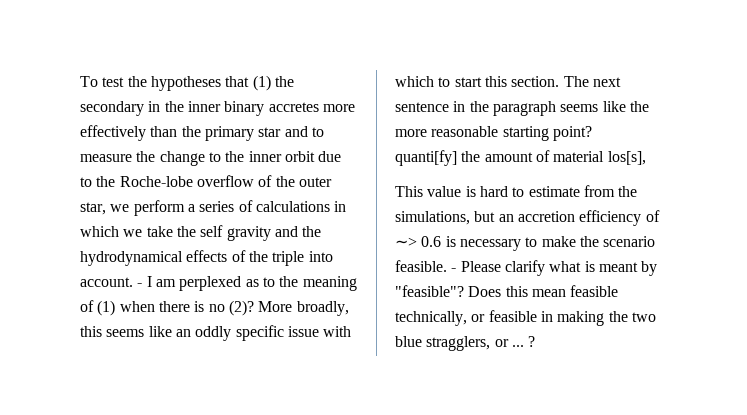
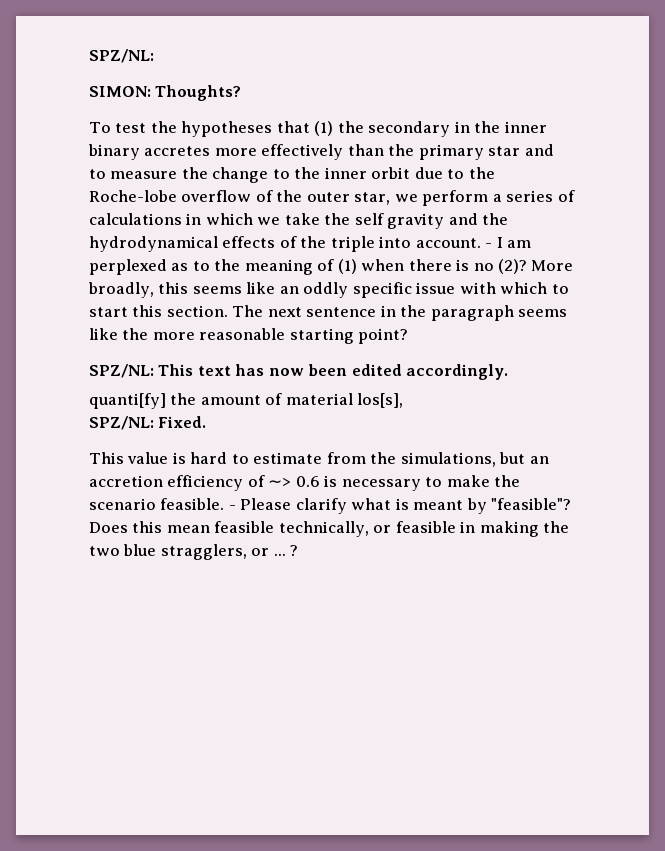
(80, 81) none -> [89,49,154,63] [89,85,242,101] SPZ/NL: // SIMON: Thoughts? //
(592, 133) none -> [89,364,509,380] // SPZ/NL: This text has now been edited accordingly.
(646, 158) none -> [89,416,207,430] // SPZ/NL: Fixed.

